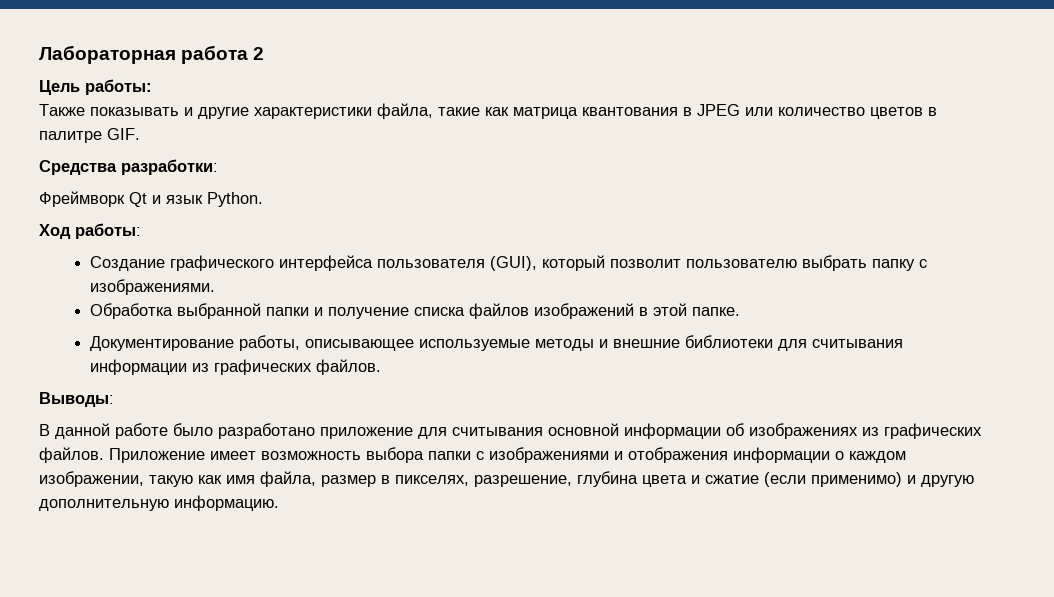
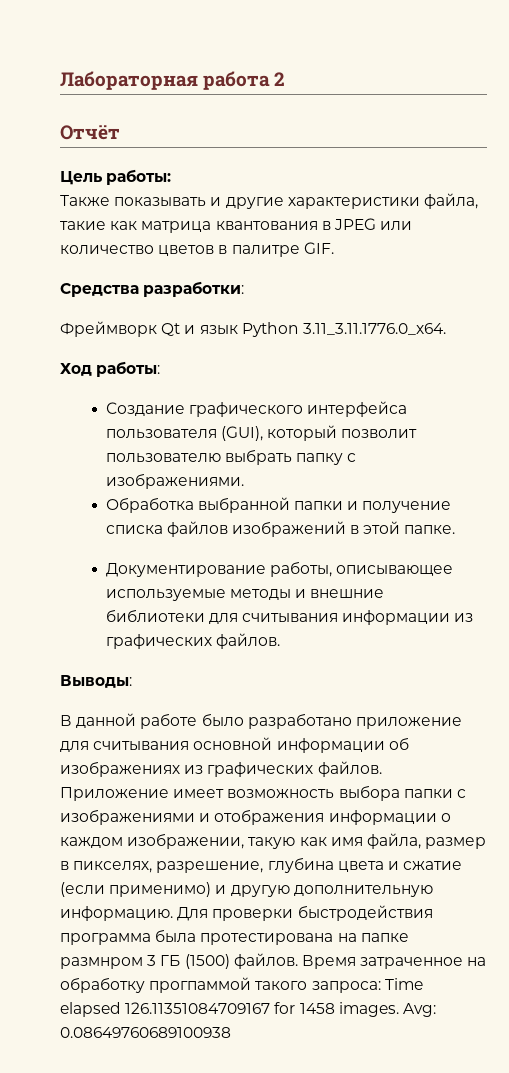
(265, 53) none -> [60,125,120,140] // Отчёт
[207,192,263,207] Python. -> [241,322,446,337] Python 3.11_3.11.1776.0_x64.
(279, 503) none -> [177,905,433,921] [60,929,409,945] [60,953,487,969] [60,977,423,993] [60,1002,436,1017] [60,1027,231,1038] Для проверки быстродействия программа была протестирована на папке размнром 3 ГБ (1500) файлов. Время затраченное на обработку прогпаммой такого запроса: Time elapsed 126.11351084709167 for 1458 images. Avg: 0.08649760689100938

